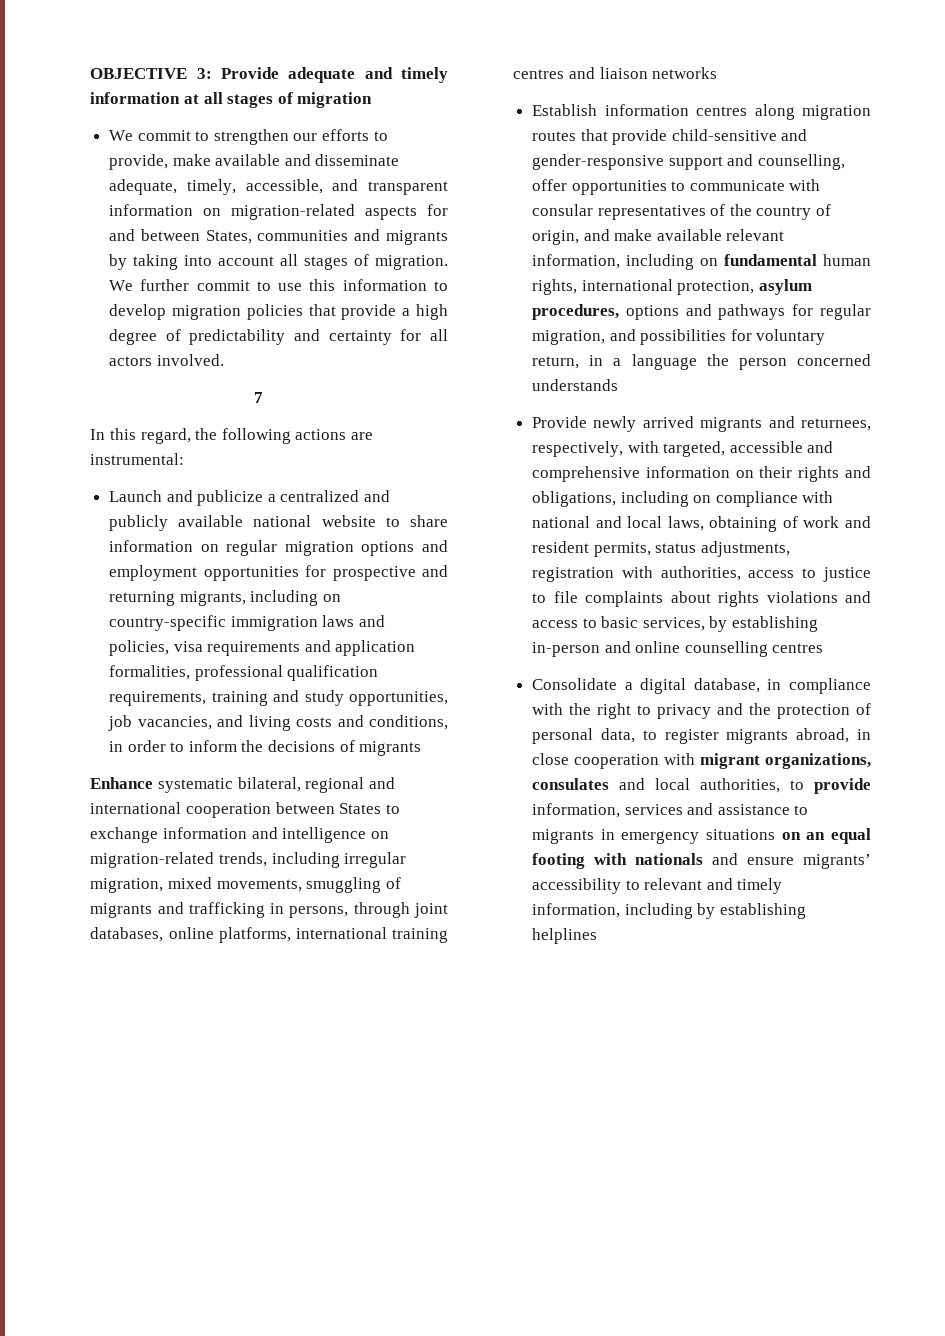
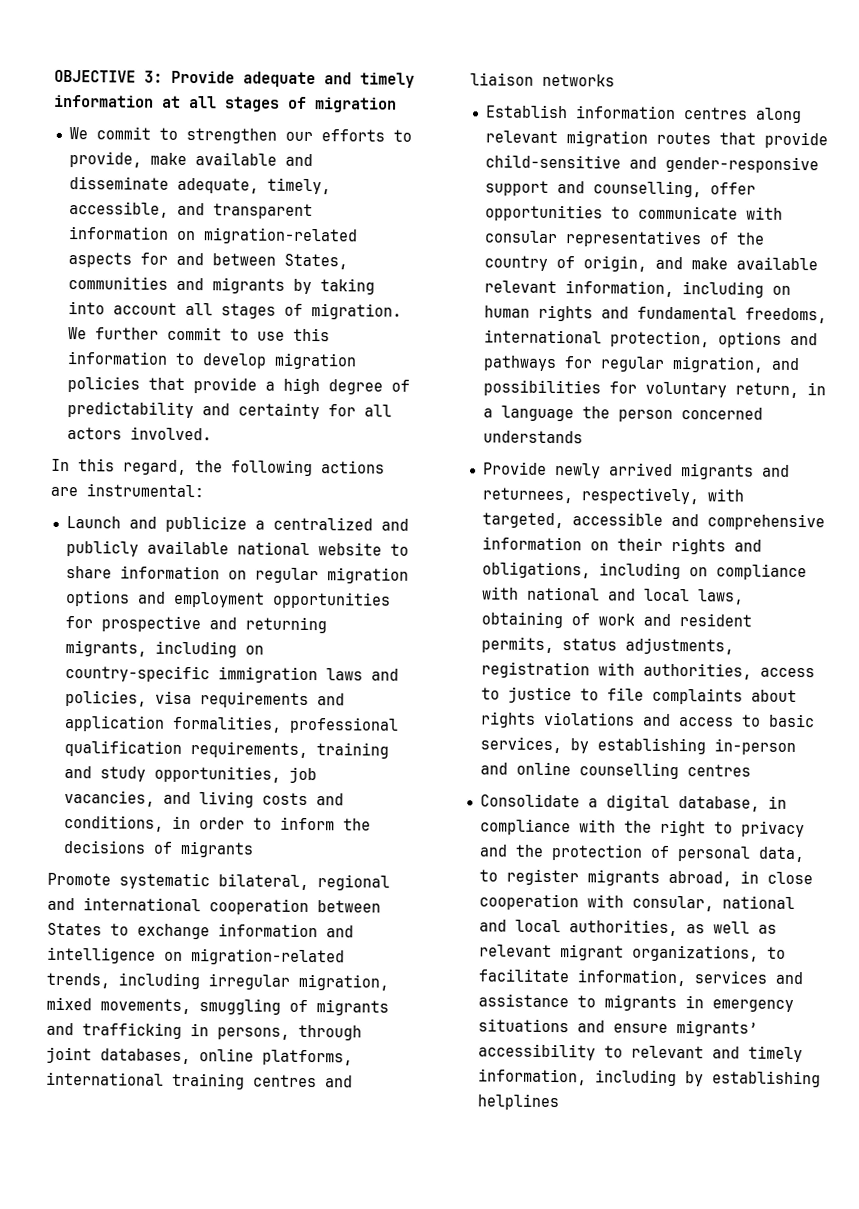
[253,392,263,403] // 7 -> (213, 433) none
[90,777,154,789] Enhance -> [47,872,112,886] Promote
(795, 112) none -> [485,130,559,144] relevant
[724,254,871,266] [532,279,812,295] [532,304,620,320] fundamental human rights, international protection, asylum procedures, -> [484,304,828,324] [484,329,711,348] human rights and fundamental freedoms, international protection,
[700,753,871,769] [532,778,871,794] migrant organizations, consulates and local authorities, to provide -> [632,895,796,912] [479,919,778,937] [479,944,787,962] [478,968,571,983] consular, national and local authorities, as well as relevant migrant organizations, to facilitate
[781,828,871,844] [532,853,704,869] on an equal footing with nationals -> (570, 1025) none

